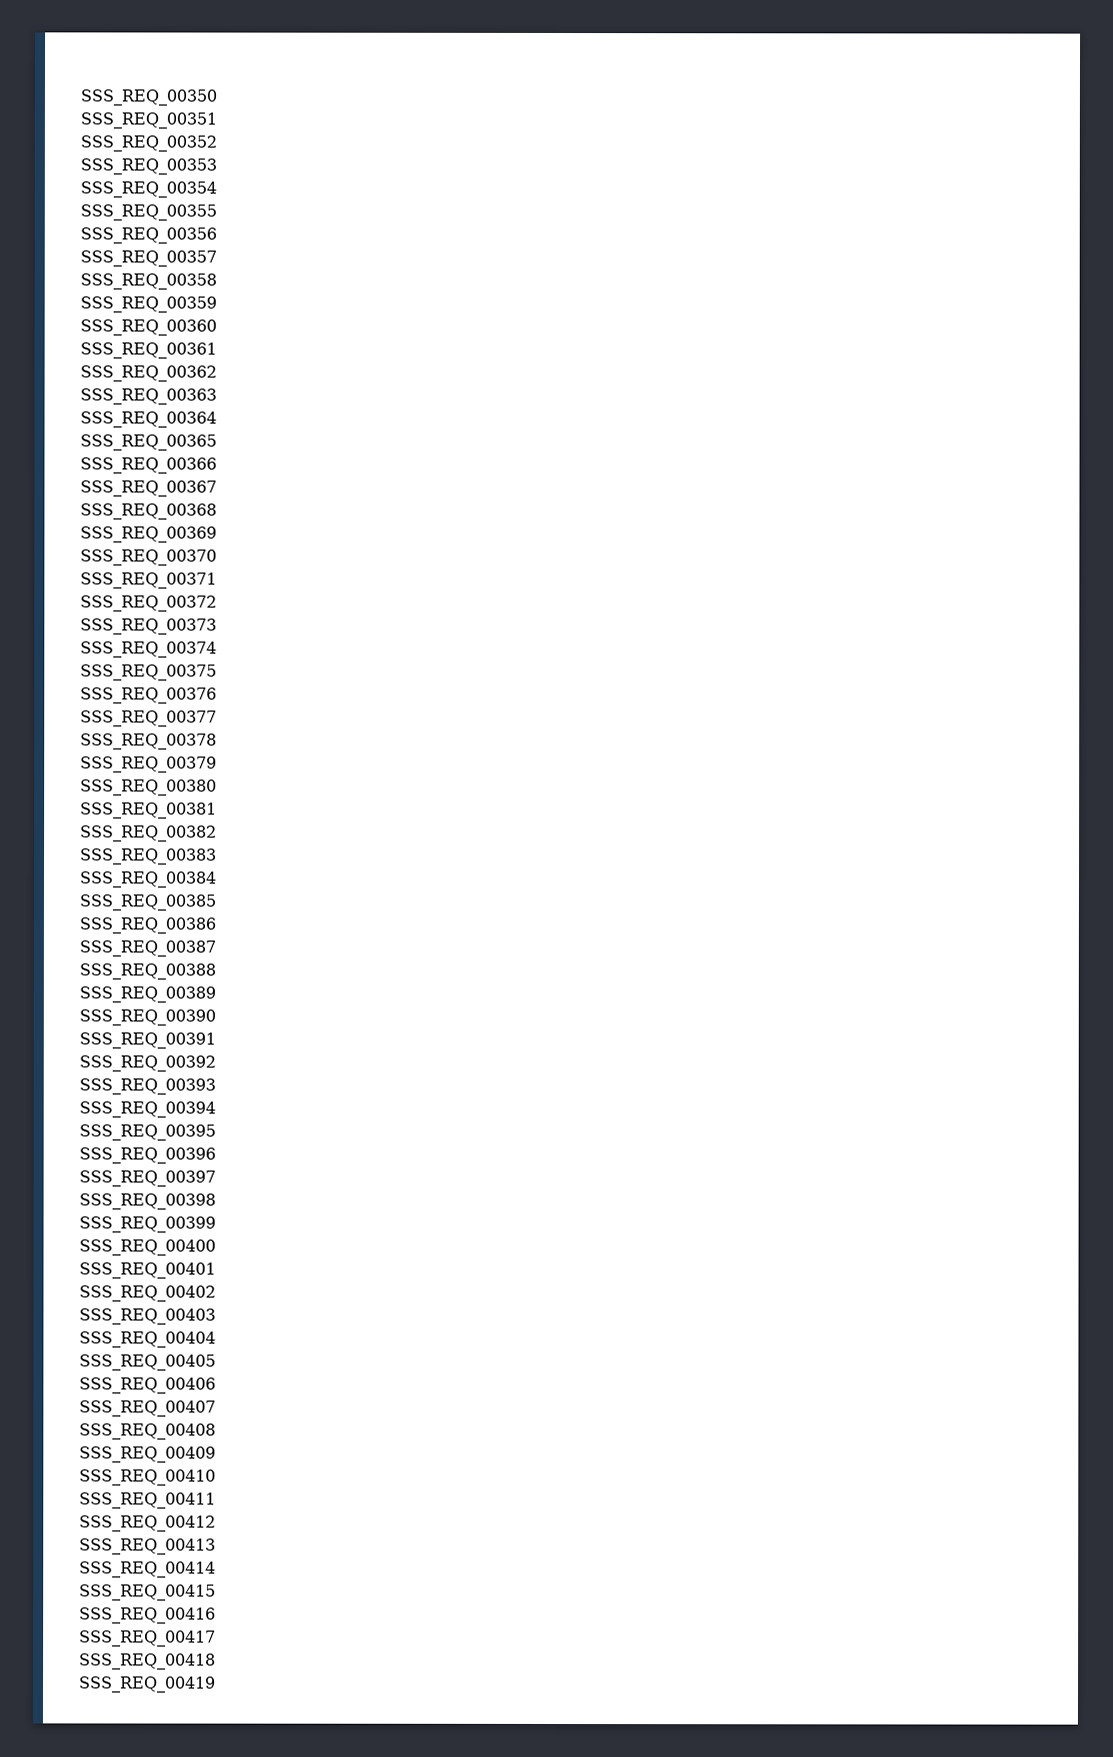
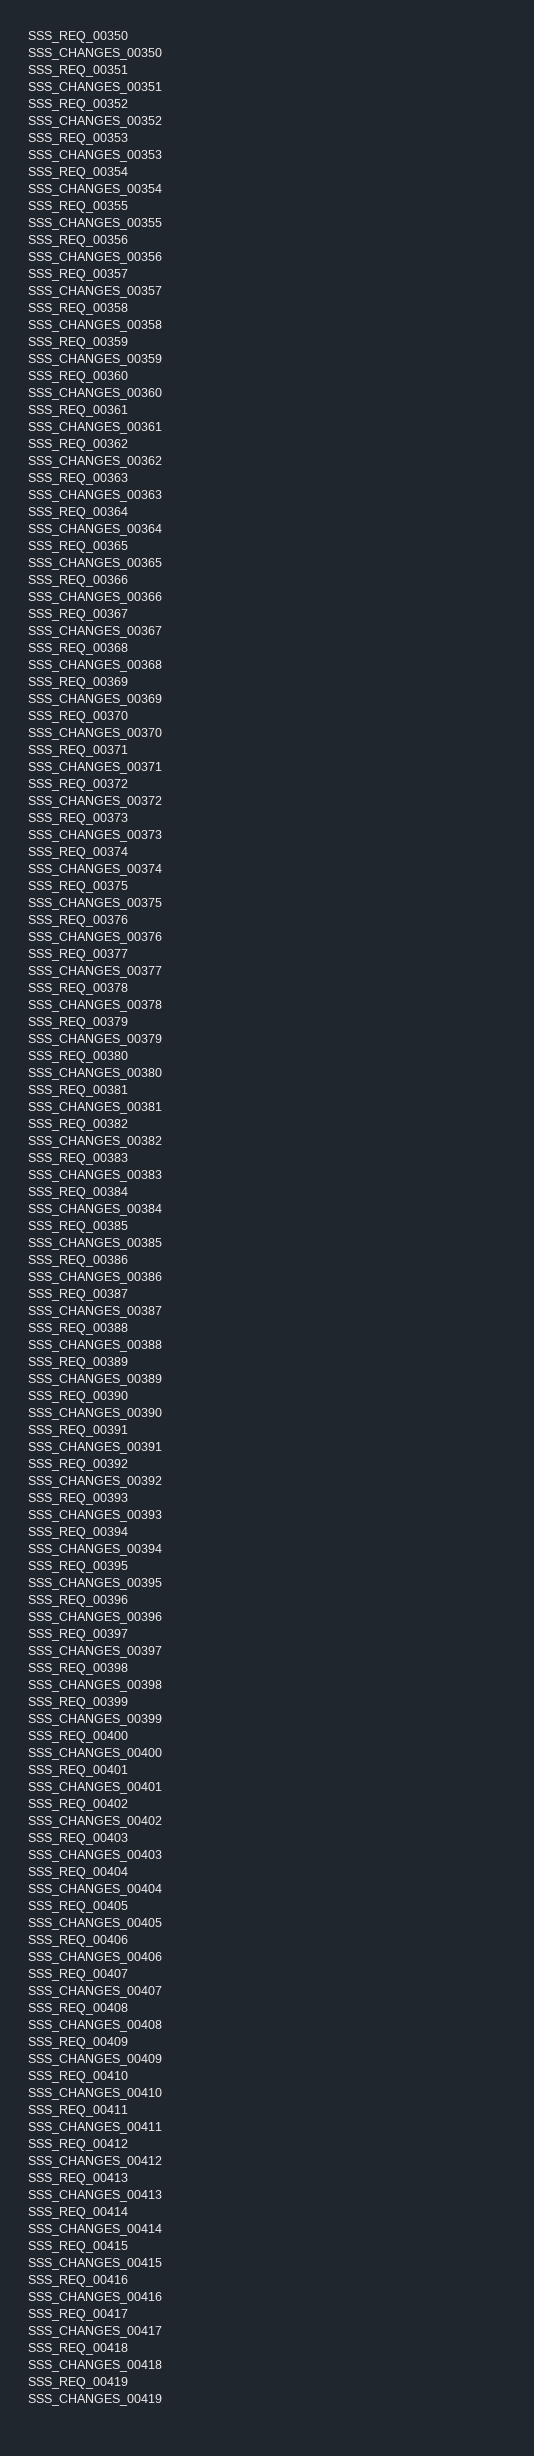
(217, 97) none -> [28,48,162,60] // SSS_CHANGES_00350
(217, 120) none -> [28,82,162,94] // SSS_CHANGES_00351
(217, 143) none -> [28,116,162,128] // SSS_CHANGES_00352
(217, 166) none -> [28,150,162,162] // SSS_CHANGES_00353
(217, 189) none -> [28,184,162,196] // SSS_CHANGES_00354
(217, 212) none -> [28,218,162,230] // SSS_CHANGES_00355
(217, 235) none -> [28,252,162,264] // SSS_CHANGES_00356
(217, 258) none -> [28,286,162,298] // SSS_CHANGES_00357
(217, 281) none -> [28,320,162,332] // SSS_CHANGES_00358
(217, 304) none -> [28,354,162,366] // SSS_CHANGES_00359
(217, 327) none -> [28,388,162,400] // SSS_CHANGES_00360
(217, 350) none -> [28,422,162,434] // SSS_CHANGES_00361
(217, 373) none -> [28,456,162,468] // SSS_CHANGES_00362
(217, 396) none -> [28,490,162,502] // SSS_CHANGES_00363
(217, 419) none -> [28,524,162,536] // SSS_CHANGES_00364
(217, 442) none -> [28,558,162,570] // SSS_CHANGES_00365
(217, 465) none -> [28,592,162,604] // SSS_CHANGES_00366
(217, 488) none -> [28,626,162,638] // SSS_CHANGES_00367
(217, 511) none -> [28,660,162,672] // SSS_CHANGES_00368
(217, 534) none -> [28,694,162,706] // SSS_CHANGES_00369
(217, 557) none -> [28,728,162,740] // SSS_CHANGES_00370
(217, 580) none -> [28,762,162,774] // SSS_CHANGES_00371
(217, 603) none -> [28,796,162,808] // SSS_CHANGES_00372
(217, 626) none -> [28,830,162,842] // SSS_CHANGES_00373
(217, 649) none -> [28,864,162,876] // SSS_CHANGES_00374
(217, 672) none -> [28,898,162,910] // SSS_CHANGES_00375
(217, 695) none -> [28,932,162,944] // SSS_CHANGES_00376
(217, 718) none -> [28,966,162,978] // SSS_CHANGES_00377
(217, 741) none -> [28,1000,162,1012] // SSS_CHANGES_00378
(217, 764) none -> [28,1034,162,1046] // SSS_CHANGES_00379
(217, 787) none -> [28,1068,162,1080] // SSS_CHANGES_00380
(217, 810) none -> [28,1102,162,1114] // SSS_CHANGES_00381
(217, 833) none -> [28,1136,162,1148] // SSS_CHANGES_00382
(217, 856) none -> [28,1170,162,1182] // SSS_CHANGES_00383
(217, 879) none -> [28,1204,162,1216] // SSS_CHANGES_00384
(216, 902) none -> [28,1238,162,1250] // SSS_CHANGES_00385
(216, 925) none -> [28,1272,162,1284] // SSS_CHANGES_00386
(216, 948) none -> [28,1306,162,1318] // SSS_CHANGES_00387
(216, 971) none -> [28,1340,162,1352] // SSS_CHANGES_00388
(216, 994) none -> [28,1374,162,1386] // SSS_CHANGES_00389
(216, 1017) none -> [28,1408,162,1420] // SSS_CHANGES_00390
(216, 1040) none -> [28,1442,162,1454] // SSS_CHANGES_00391
(216, 1063) none -> [28,1476,162,1488] // SSS_CHANGES_00392
(216, 1086) none -> [28,1510,162,1522] // SSS_CHANGES_00393
(216, 1109) none -> [28,1544,162,1556] // SSS_CHANGES_00394
(216, 1132) none -> [28,1578,162,1590] // SSS_CHANGES_00395
(216, 1155) none -> [28,1612,162,1624] // SSS_CHANGES_00396
(216, 1178) none -> [28,1646,162,1658] // SSS_CHANGES_00397
(216, 1201) none -> [28,1680,162,1692] // SSS_CHANGES_00398
(216, 1224) none -> [28,1714,162,1726] // SSS_CHANGES_00399
(216, 1247) none -> [28,1748,162,1760] // SSS_CHANGES_00400
(216, 1270) none -> [28,1782,162,1794] // SSS_CHANGES_00401
(216, 1293) none -> [28,1816,162,1828] // SSS_CHANGES_00402
(216, 1316) none -> [28,1850,162,1862] // SSS_CHANGES_00403
(216, 1339) none -> [28,1884,162,1896] // SSS_CHANGES_00404
(216, 1362) none -> [28,1918,162,1930] // SSS_CHANGES_00405
(216, 1385) none -> [28,1952,162,1964] // SSS_CHANGES_00406
(216, 1408) none -> [28,1986,162,1998] // SSS_CHANGES_00407
(216, 1431) none -> [28,2020,162,2032] // SSS_CHANGES_00408
(216, 1454) none -> [28,2054,162,2066] // SSS_CHANGES_00409
(216, 1477) none -> [28,2088,162,2100] // SSS_CHANGES_00410
(216, 1500) none -> [28,2122,162,2134] // SSS_CHANGES_00411
(216, 1523) none -> [28,2156,162,2168] // SSS_CHANGES_00412
(216, 1546) none -> [28,2190,162,2202] // SSS_CHANGES_00413
(216, 1569) none -> [28,2224,162,2236] // SSS_CHANGES_00414
(216, 1592) none -> [28,2258,162,2270] // SSS_CHANGES_00415
(216, 1615) none -> [28,2292,162,2304] // SSS_CHANGES_00416
(216, 1638) none -> [28,2326,162,2338] // SSS_CHANGES_00417
(216, 1661) none -> [28,2360,162,2372] // SSS_CHANGES_00418
(216, 1684) none -> [28,2394,162,2406] // SSS_CHANGES_00419

